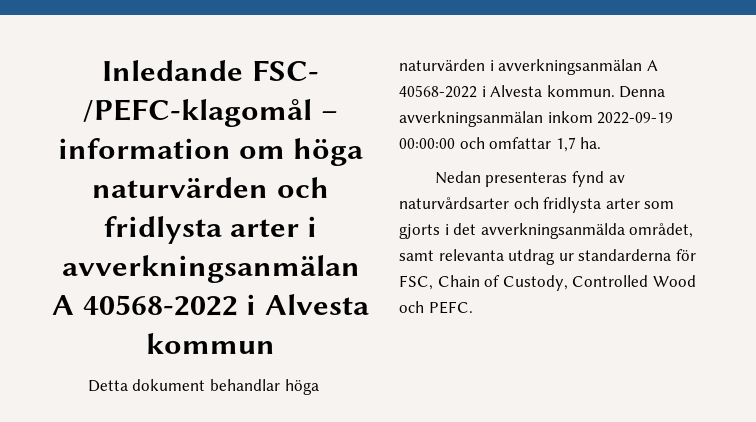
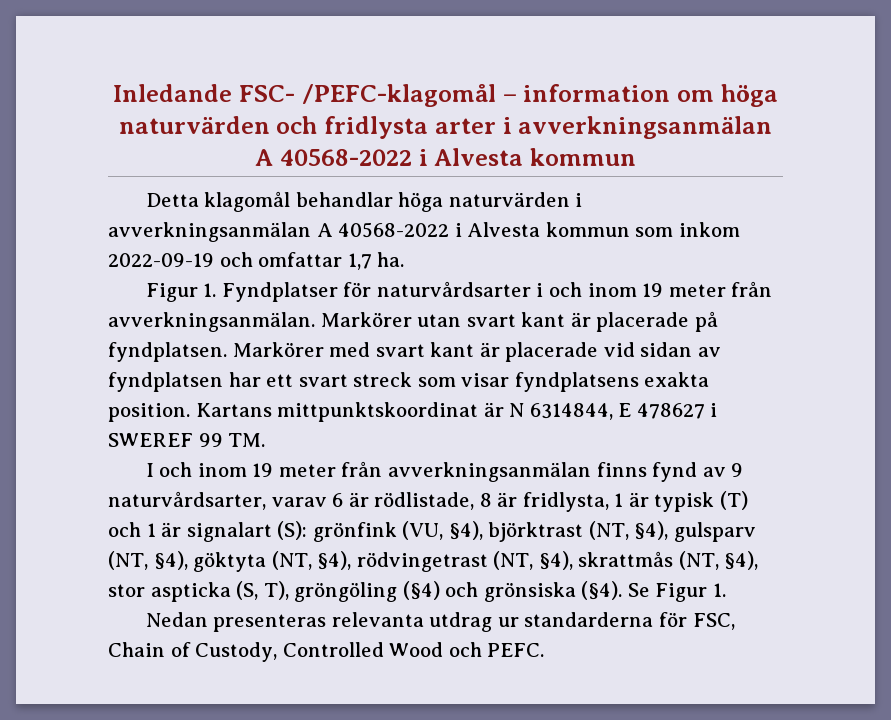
[132,379,206,391] dokument -> [204,191,291,212] klagomål
[546,85,666,98] [399,111,543,127] kommun. Denna avverkningsanmälan -> [545,222,674,237] kommun som
[399,138,455,149] 00:00:00 -> (214, 260) none
[434,171,625,187] [399,197,675,213] [399,223,694,239] [399,250,434,261] Nedan presenteras fynd av naturvårdsarter och fridlysta arter som gjorts i det avverkningsanmälda området, samt -> [145,281,773,302] [108,311,718,332] [108,342,721,362] [108,372,710,392] [108,402,718,422] [108,433,266,447] [145,461,744,482] [108,491,748,512] [108,521,756,542] [108,551,759,572] [108,581,726,602] [145,612,327,632] Figur 1. Fyndplatser för naturvårdsarter i och inom 19 meter från avverkningsanmälan. Markörer utan svart kant är placerade på fyndplatsen. Markörer med svart kant är placerade vid sidan av fyndplatsen har ett svart streck som visar fyndplatsens exakta position. Kartans mittpunktskoordinat är N 6314844, E 478627 i SWEREF 99 TM. // I och inom 19 meter från avverkningsanmälan finns fynd av 9 naturvårdsarter, varav 6 är rödlistade, 8 är fridlysta, 1 är typisk (T) och 1 är signalart (S): grönfink (VU, §4), björktrast (NT, §4), gulsparv (NT, §4), göktyta (NT, §4), rödvingetrast (NT, §4), skrattmås (NT, §4), stor aspticka (S, T), gröngöling (§4) och grönsiska (§4). Se Figur 1. // Nedan presenteras

